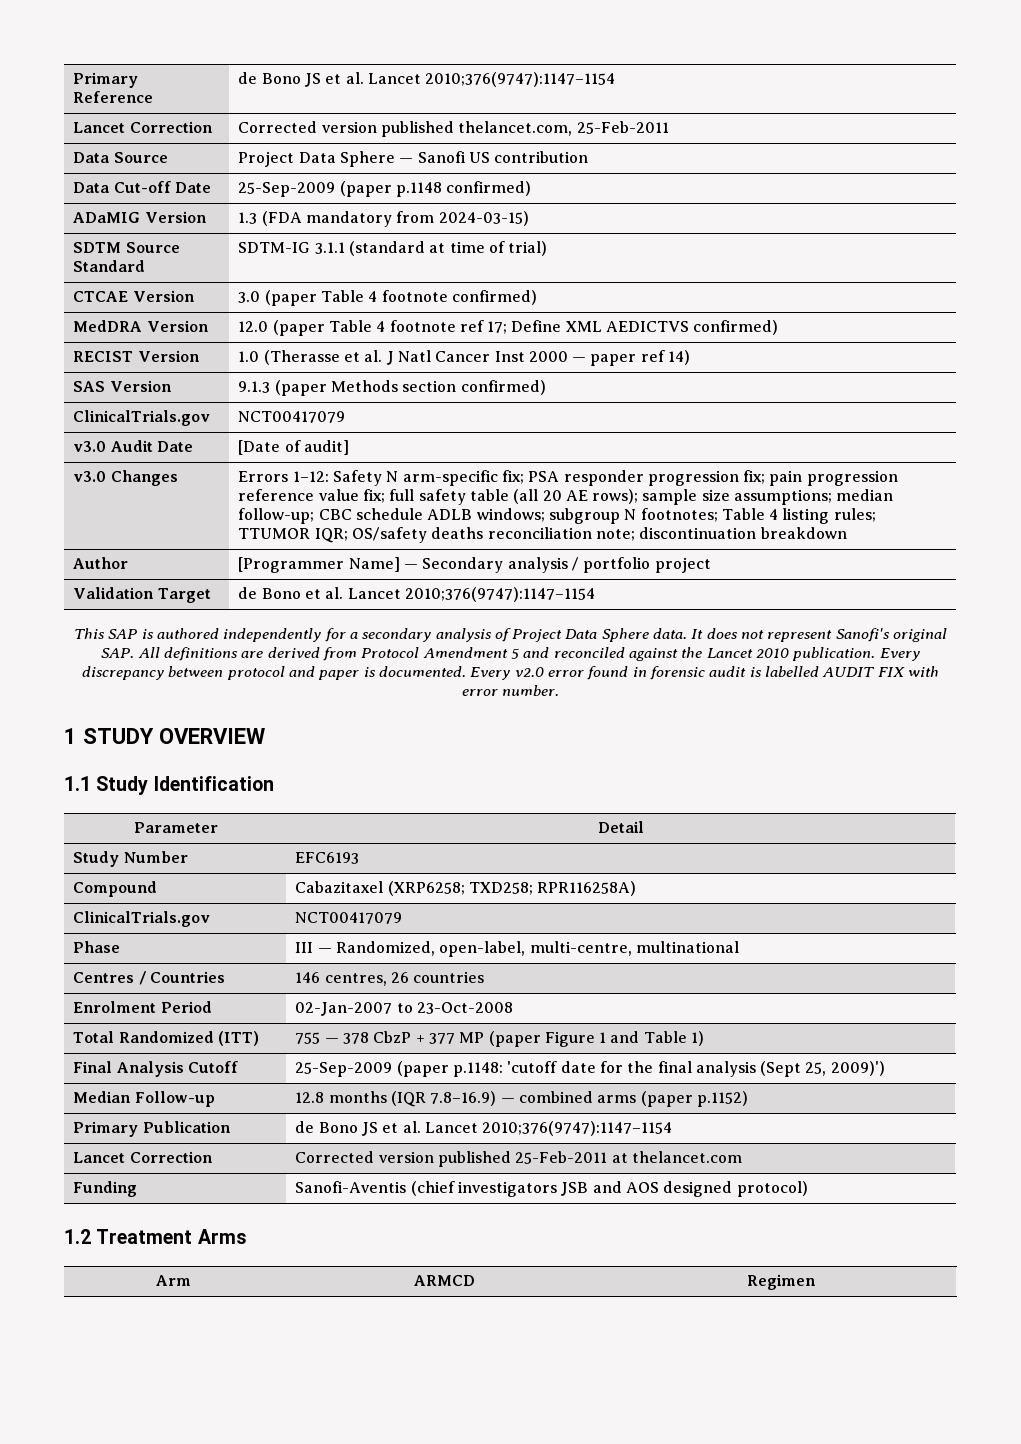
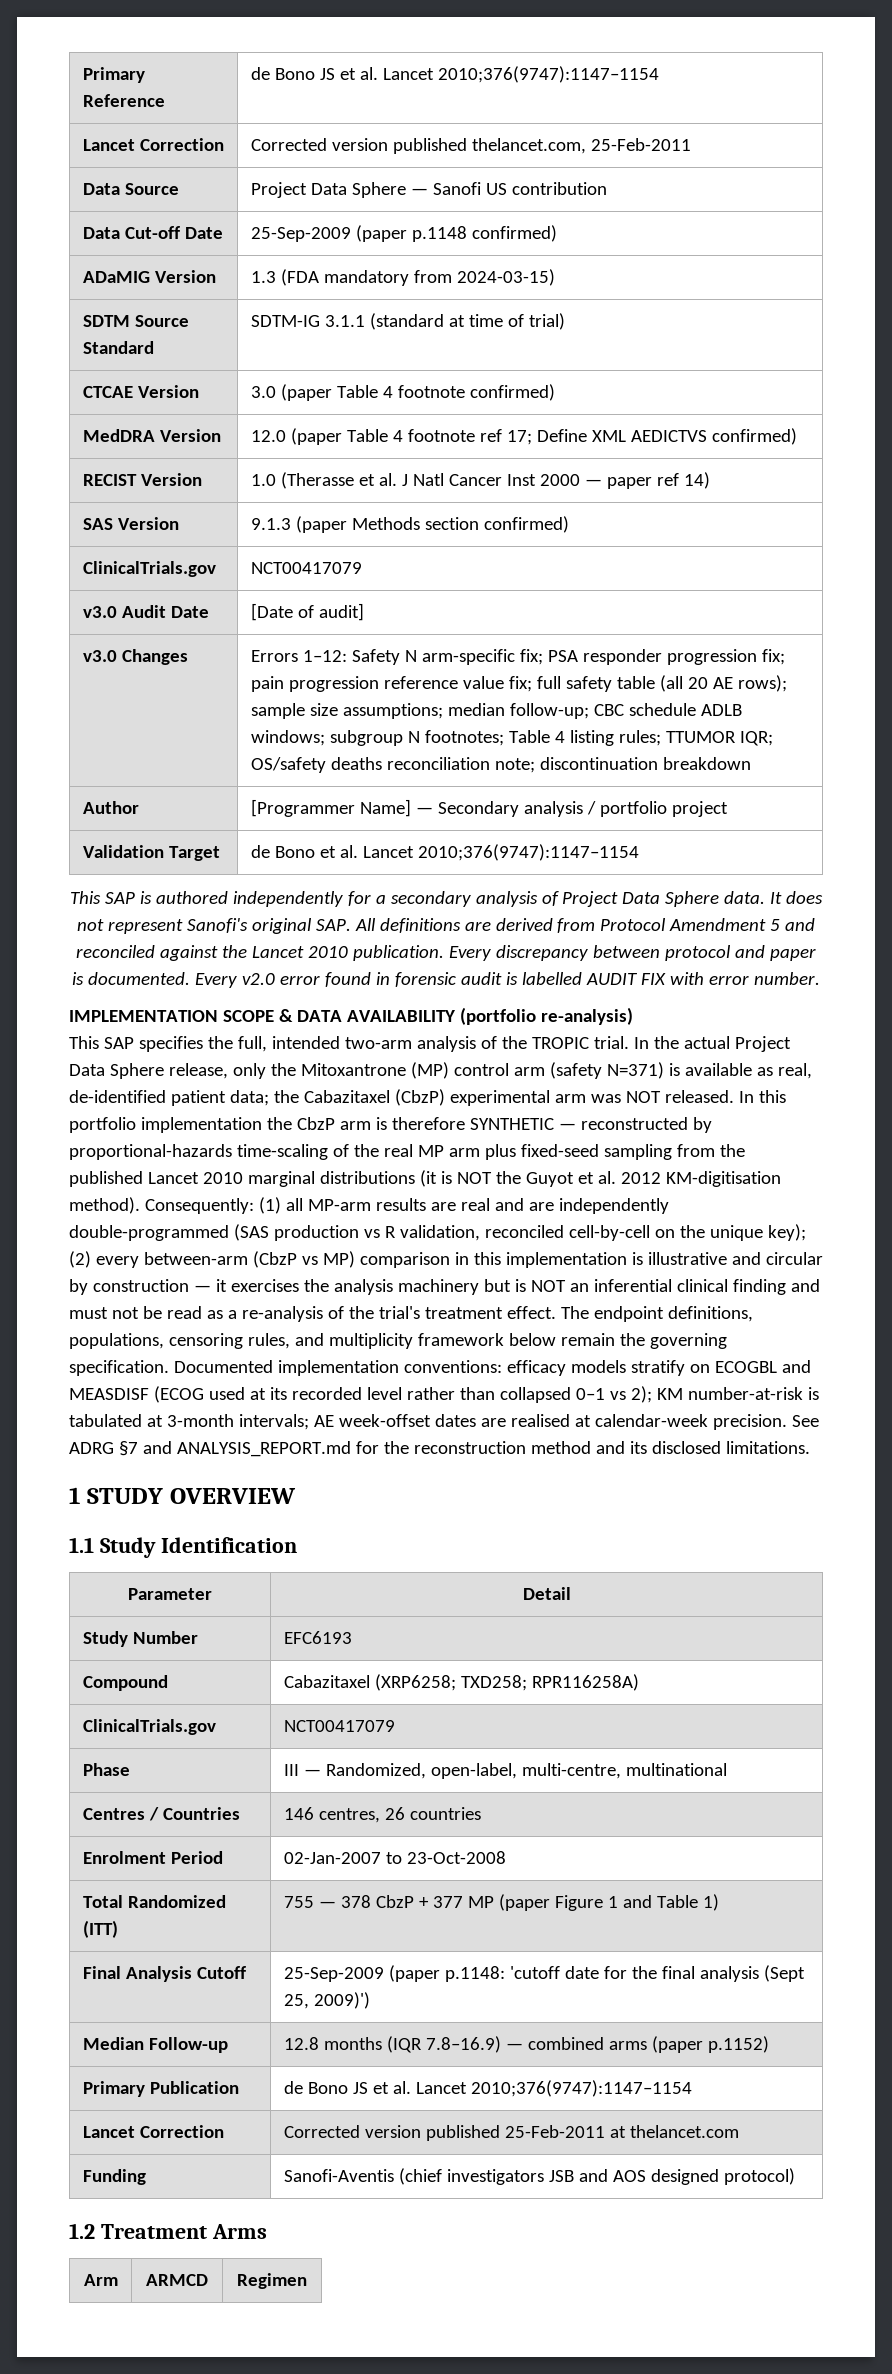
(560, 690) none -> [69,1007,633,1025] [69,1036,791,1052] [69,1062,812,1079] [69,1089,786,1106] [69,1117,712,1133] [69,1144,745,1160] [69,1170,781,1187] [69,1197,669,1214] [69,1224,806,1241] [69,1251,823,1268] [69,1279,820,1295] [69,1306,753,1322] [69,1333,727,1349] [69,1360,811,1376] [69,1386,819,1403] [69,1414,819,1430] [69,1441,810,1457] // IMPLEMENTATION SCOPE & DATA AVAILABILITY (portfolio re-analysis) // This SAP specifies the full, intended two-arm analysis of the TROPIC trial. In the actual Project Data Sphere release, only the Mitoxantrone (MP) control arm (safety N=371) is available as real, de-identified patient data; the Cabazitaxel (CbzP) experimental arm was NOT released. In this portfolio implementation the CbzP arm is therefore SYNTHETIC — reconstructed by proportional-hazards time-scaling of the real MP arm plus fixed-seed sampling from the published Lancet 2010 marginal distributions (it is NOT the Guyot et al. 2012 KM-digitisation method). Consequently: (1) all MP-arm results are real and are independently double-programmed (SAS production vs R validation, reconciled cell-by-cell on the unique key); (2) every between-arm (CbzP vs MP) comparison in this implementation is illustrative and circular by construction — it exercises the analysis machinery but is NOT an inferential clinical finding and must not be read as a re-analysis of the trial's treatment effect. The endpoint definitions, populations, censoring rules, and multiplicity framework below remain the governing specification. Documented implementation conventions: efficacy models stratify on ECOGBL and MEASDISF (ECOG used at its recorded level rather than collapsed 0–1 vs 2); KM number-at-risk is tabulated at 3-month intervals; AE week-offset dates are realised at calendar-week precision. See ADRG §7 and ANALYSIS_REPORT.md for the reconstruction method and its disclosed limitations.

